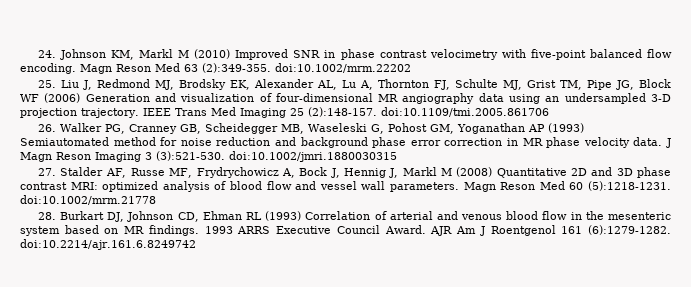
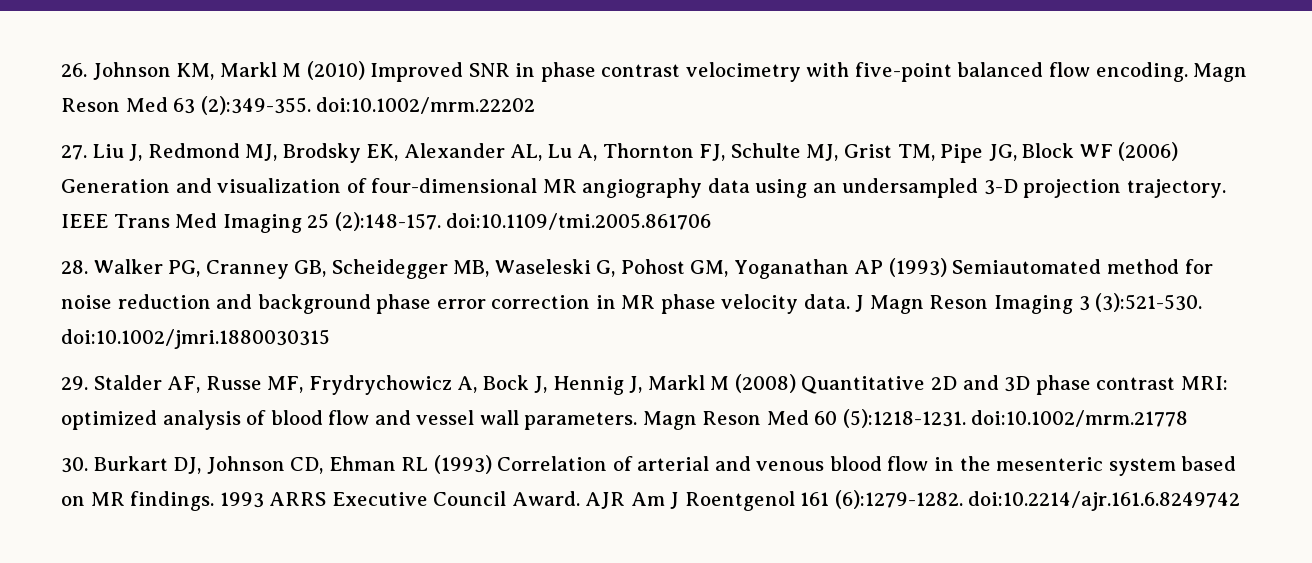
[37,50,56,58] 24. -> [61,63,87,77] 26.
[37,80,56,88] 25. -> [61,145,87,160] 27.
[37,124,56,132] 26. -> [61,260,88,274] 28.
[37,168,56,176] 27. -> [61,376,88,390] 29.
[37,212,56,220] 28. -> [61,457,88,473] 30.

